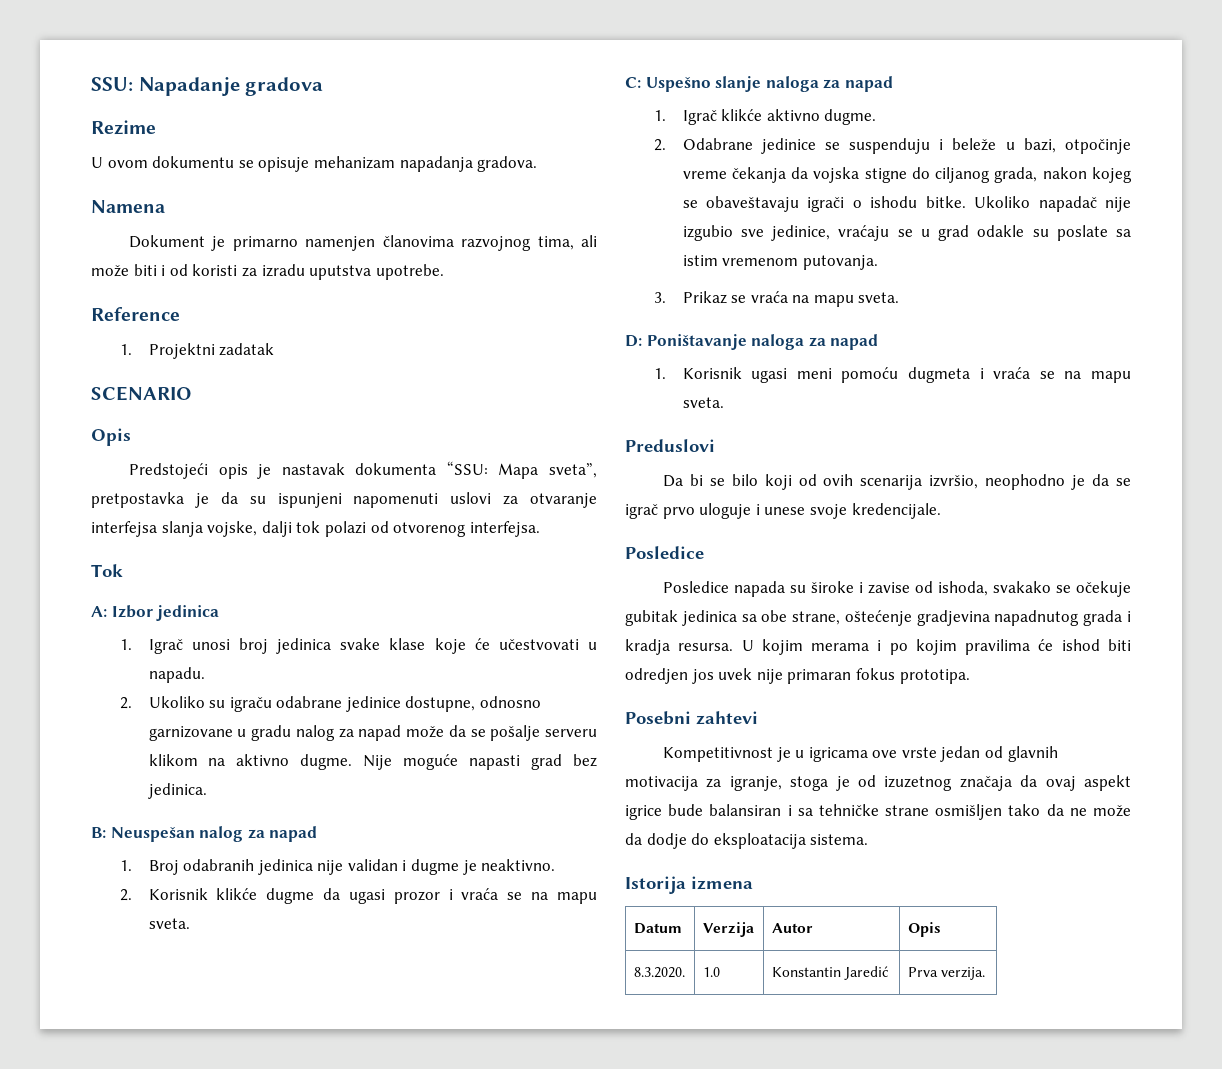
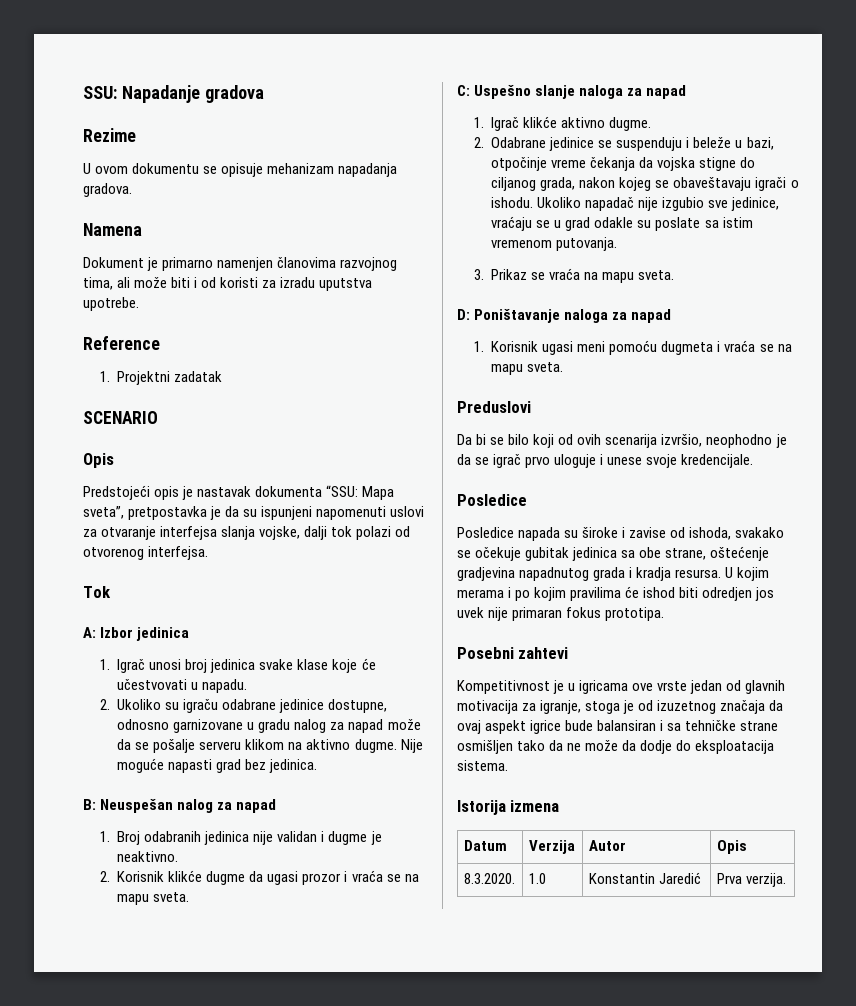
[870,196,966,208] ishodu bitke. -> [491,197,534,208] ishodu.

